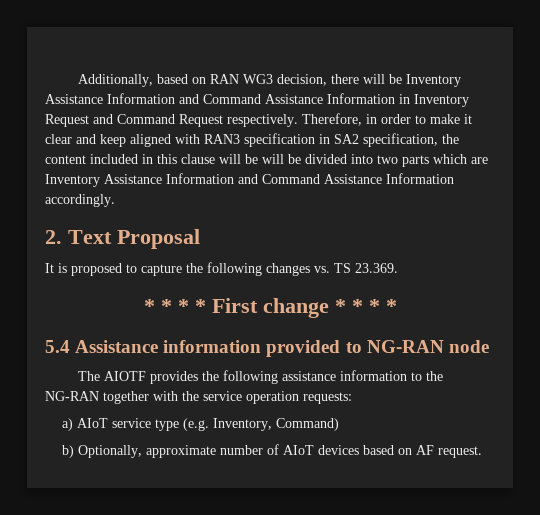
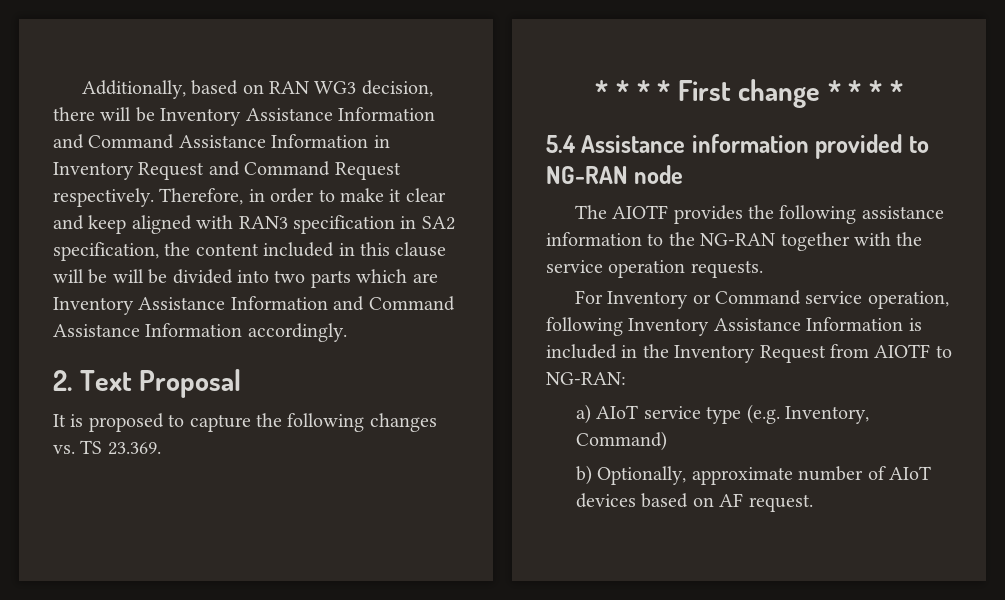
[303,392,352,404] requests: -> [690,260,763,278] [574,290,949,309] [546,317,922,336] [546,344,952,363] [546,372,626,385] requests. // For Inventory or Command service operation, following Inventory Assistance Information is included in the Inventory Request from AIOTF to NG-RAN:

